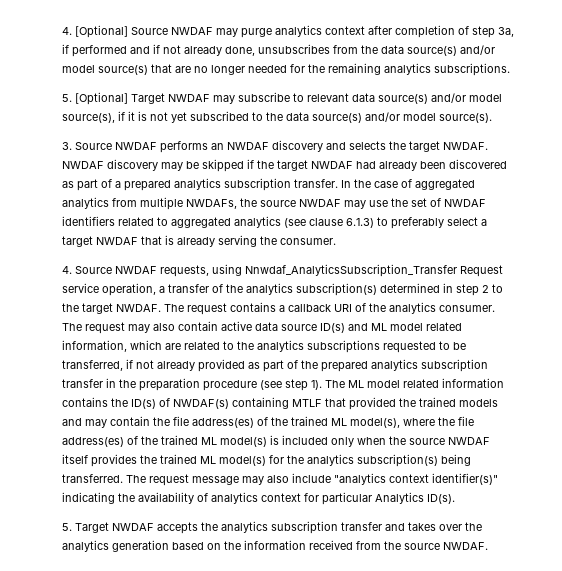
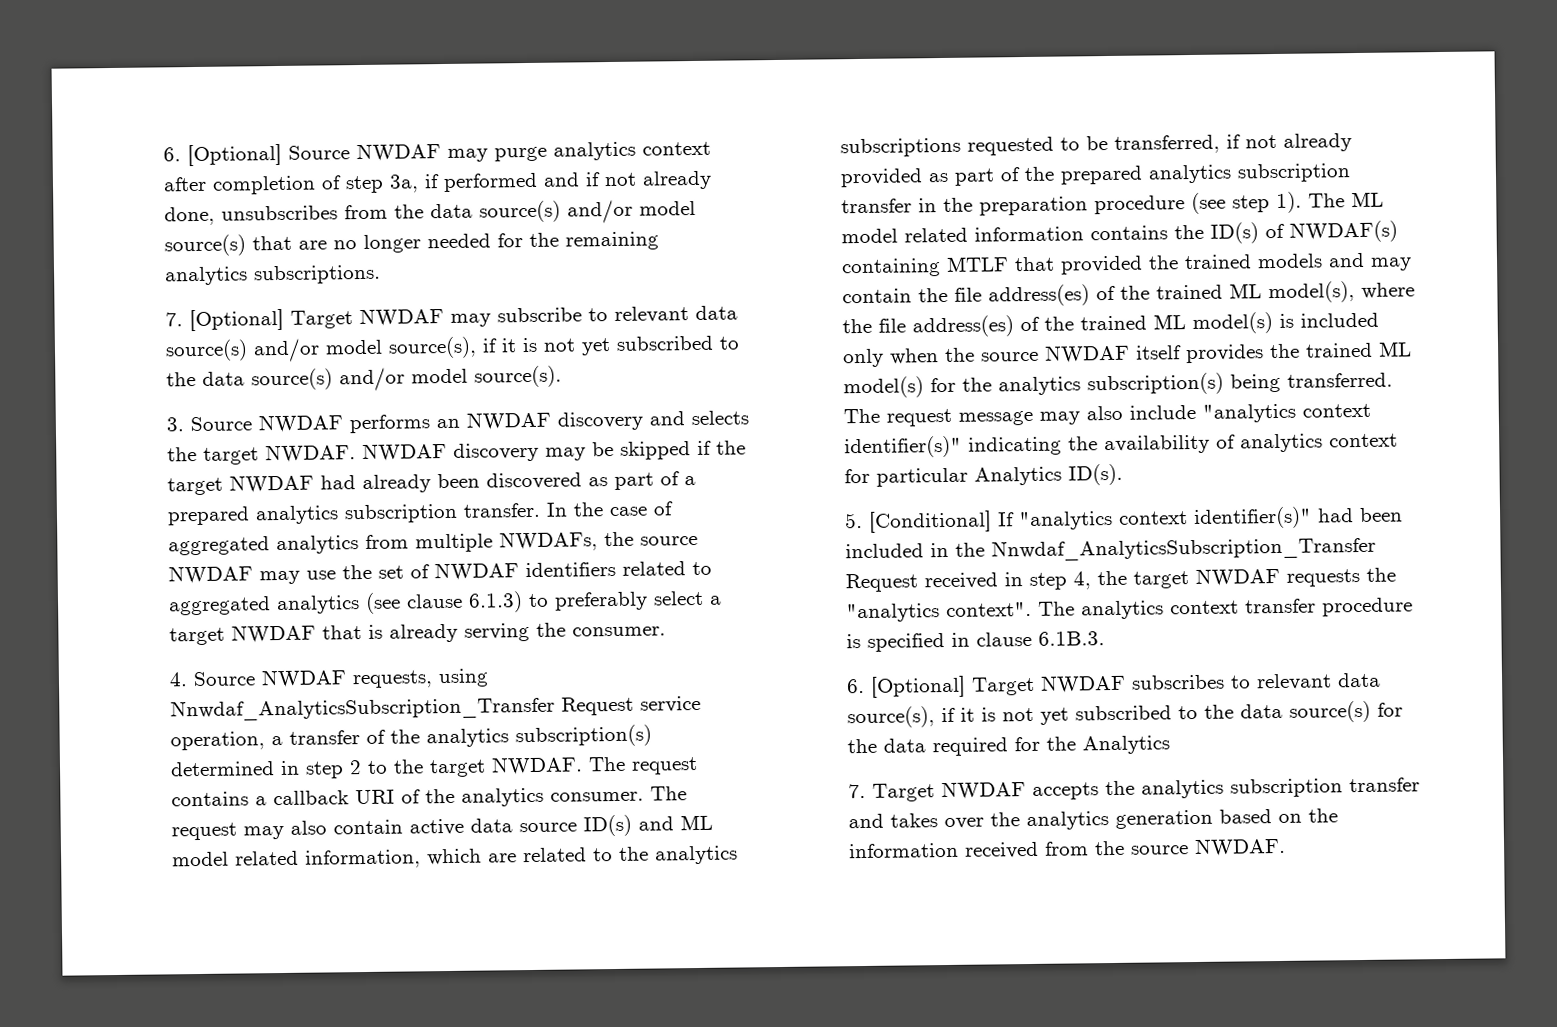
[62,27,73,35] 4. -> [162,147,181,162] 6.
[62,94,73,102] 5. -> [164,312,183,327] 7.
(73, 527) none -> [867,506,1403,533] [844,536,1376,562] [844,567,1396,593] [845,597,1413,623] [845,631,1105,652] [846,672,1381,698] [846,700,1403,729] [846,735,1170,757] [847,783,866,799] [Conditional] If "analytics context identifier(s)" had been included in the Nnwdaf_AnalyticsSubscription_Transfer Request received in step 4, the target NWDAF requests the "analytics context". The analytics context transfer procedure is specified in clause 6.1B.3. // 6. [Optional] Target NWDAF subscribes to relevant data source(s), if it is not yet subscribed to the data source(s) for the data required for the Analytics // 7.

